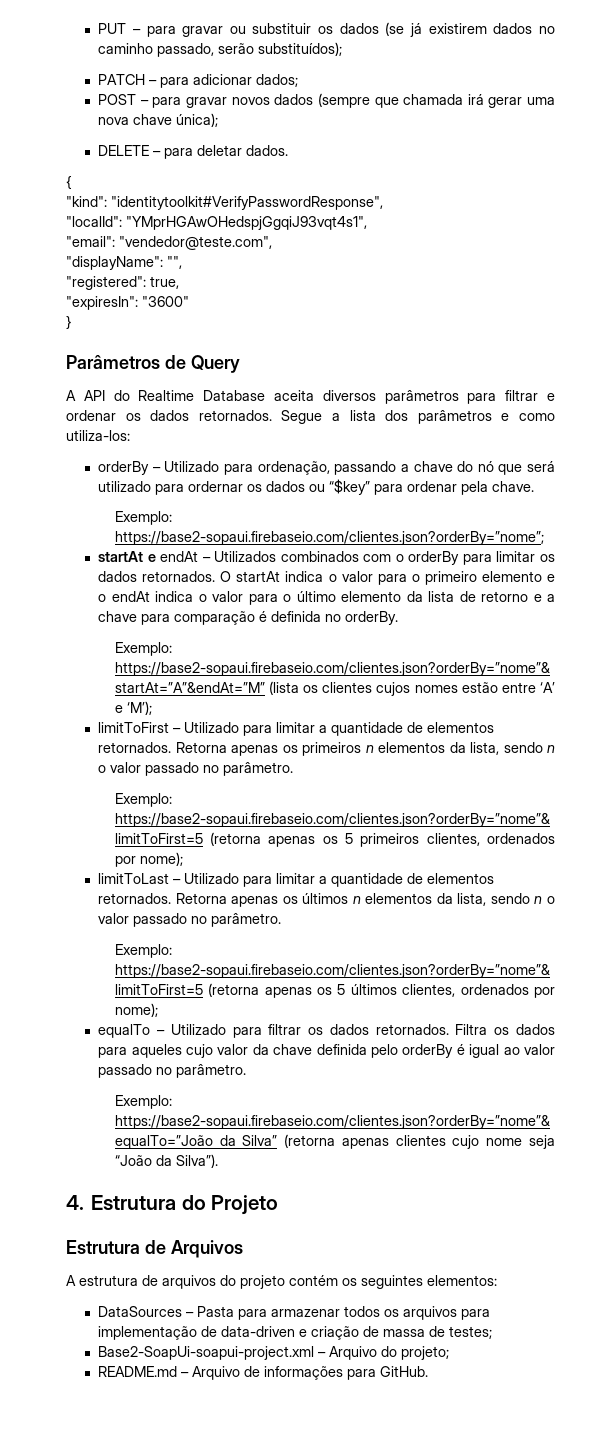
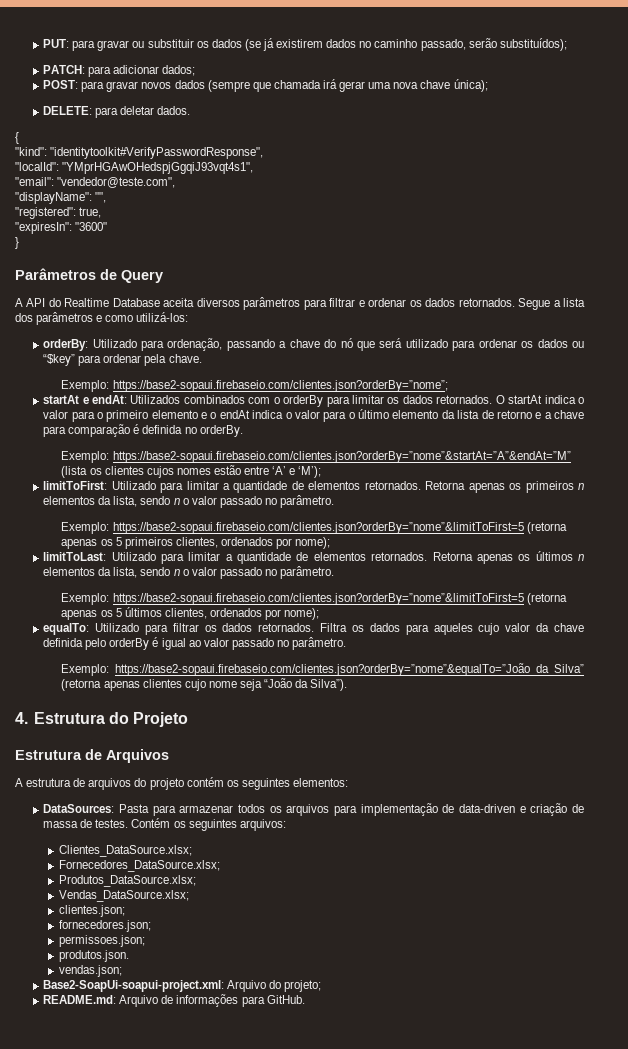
[98,23,141,34] PUT – -> [43,39,70,48] PUT:
[98,74,158,85] PATCH – -> [43,65,86,74] PATCH:
[98,94,149,105] POST – -> [43,80,79,89] POST:
[98,145,162,156] DELETE – -> [43,106,93,115] DELETE:
[66,430,130,441] [98,461,161,475] utiliza-los: // orderBy – -> [136,312,189,322] [43,339,89,351] utilizá-los: // orderBy:
[188,481,244,492] ordernar -> [478,339,517,348] ordenar
[160,551,211,562] endAt – -> [91,395,127,404] endAt:
[98,722,182,733] limitToFirst – -> [43,481,108,490] limitToFirst:
[98,873,182,884] limitToLast – -> [43,552,107,561] limitToLast:
[98,1024,165,1038] equalTo – -> [43,623,90,635] equalTo:
[98,1306,195,1317] DataSources – -> [43,804,115,813] DataSources:
[449,1326,493,1339] [98,1346,327,1360] testes; // Base2-SoapUi-soapui-project.xml – -> [95,818,286,831] [58,845,192,857] [58,860,220,872] [58,875,196,887] [58,890,189,902] [58,905,125,917] [58,920,151,932] [58,935,145,947] [58,950,129,962] [58,965,122,977] [43,980,225,992] testes. Contém os seguintes arquivos: // Clientes_DataSource.xlsx; // Fornecedores_DataSource.xlsx; // Produtos_DataSource.xlsx; // Vendas_DataSource.xlsx; // clientes.json; // fornecedores.json; // permissoes.json; // produtos.json. // vendas.json; // Base2-SoapUi-soapui-project.xml:
[98,1366,190,1377] README.md – -> [43,995,117,1004] README.md:

